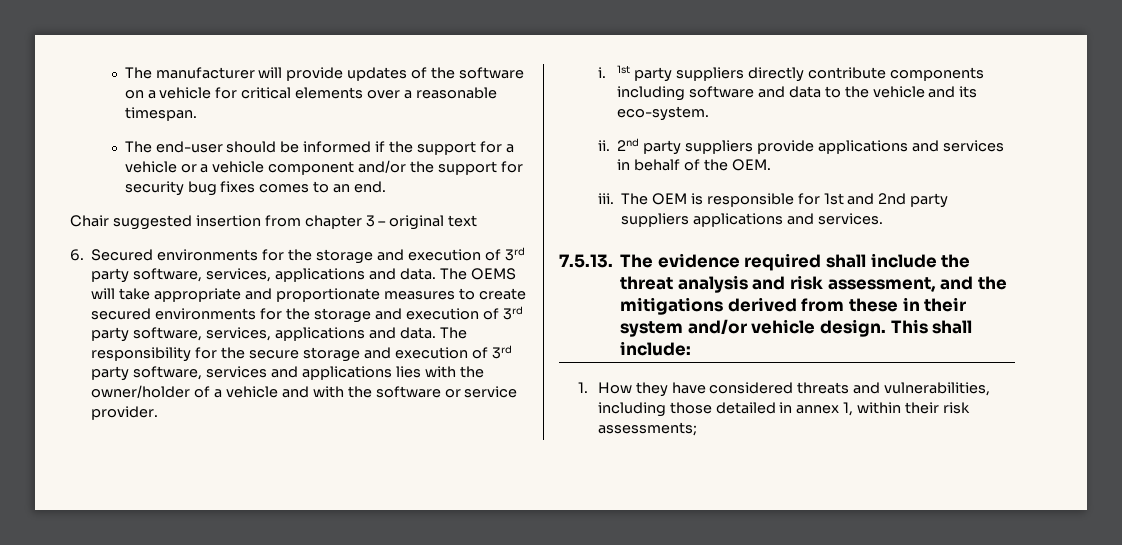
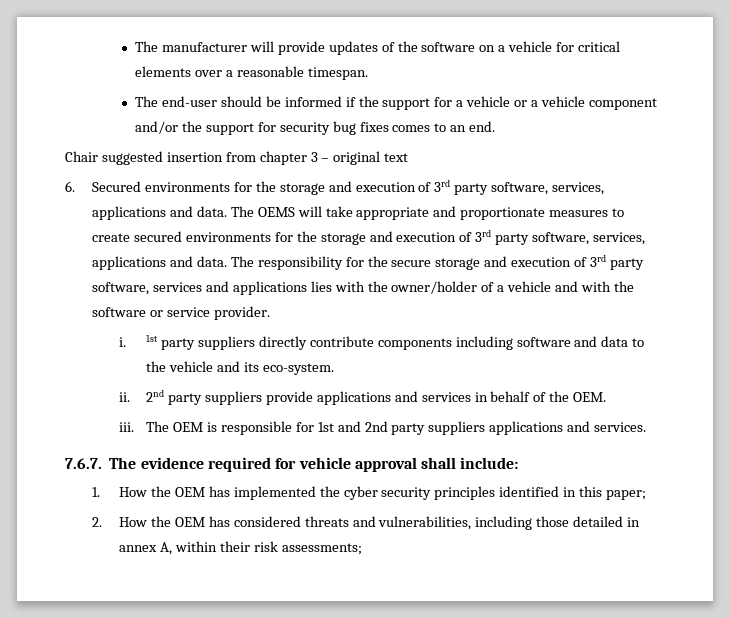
[559,254,613,268] 7.5.13. -> [65,458,102,469] 7.6.7.
[826,253,971,268] [620,275,1007,293] [620,297,967,315] [620,319,973,337] [620,341,692,356] [578,382,706,397] shall include the threat analysis and risk assessment, and the mitigations derived from these in their system and/or vehicle design. This shall include: // 1. How they have -> [275,457,519,472] [92,486,647,500] [92,516,230,527] for vehicle approval shall include: // 1. How the OEM has implemented the cyber security principles identified in this paper; // 2. How the OEM has
[843,402,854,416] 1, -> [159,542,172,555] A,

